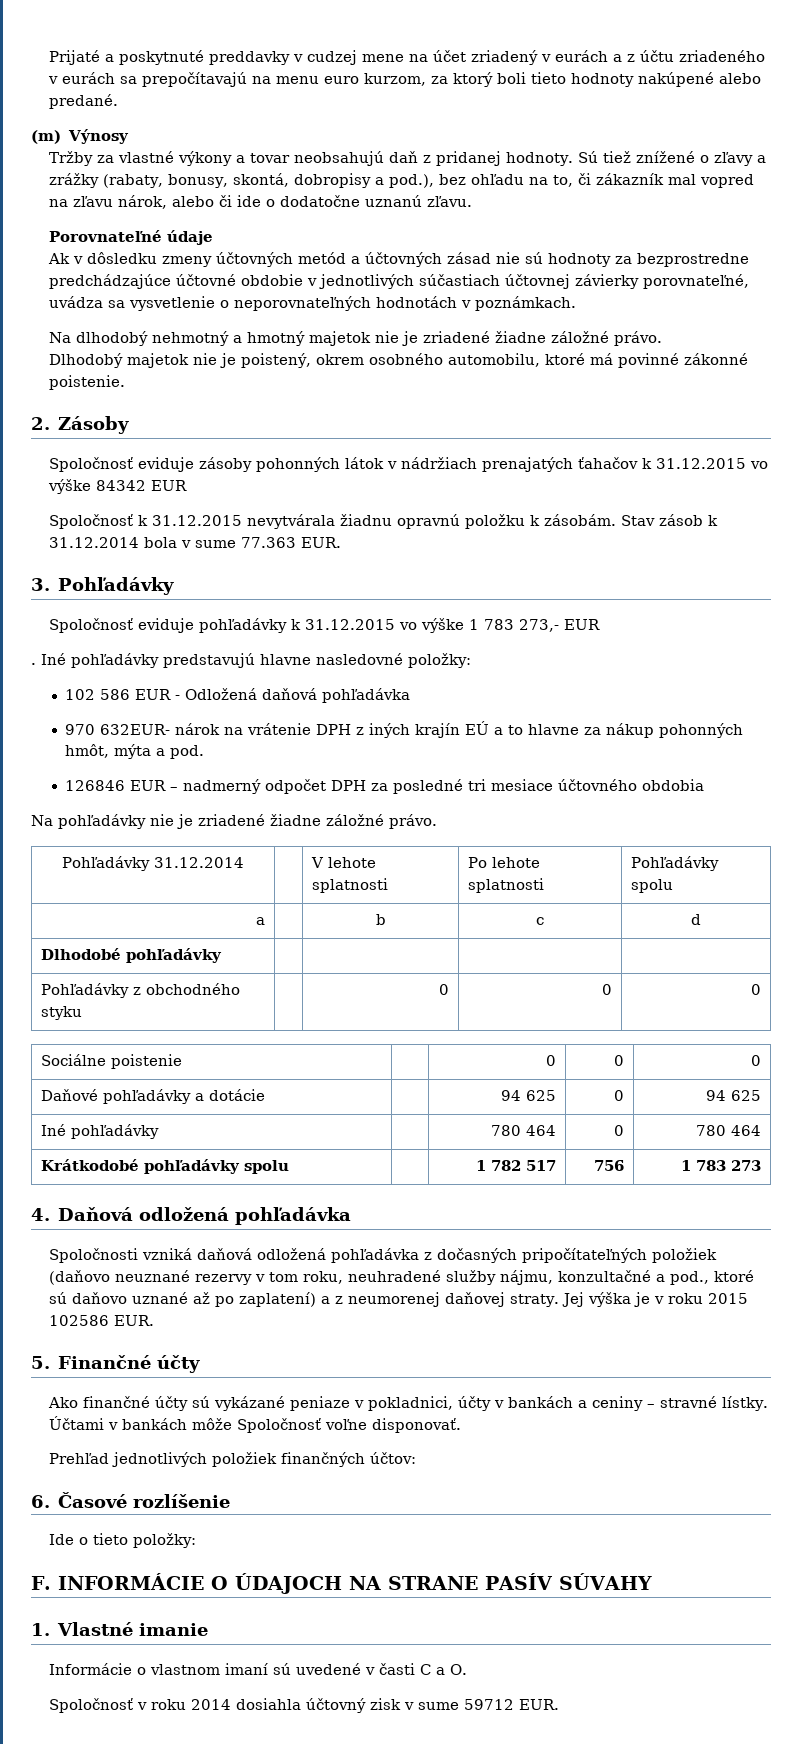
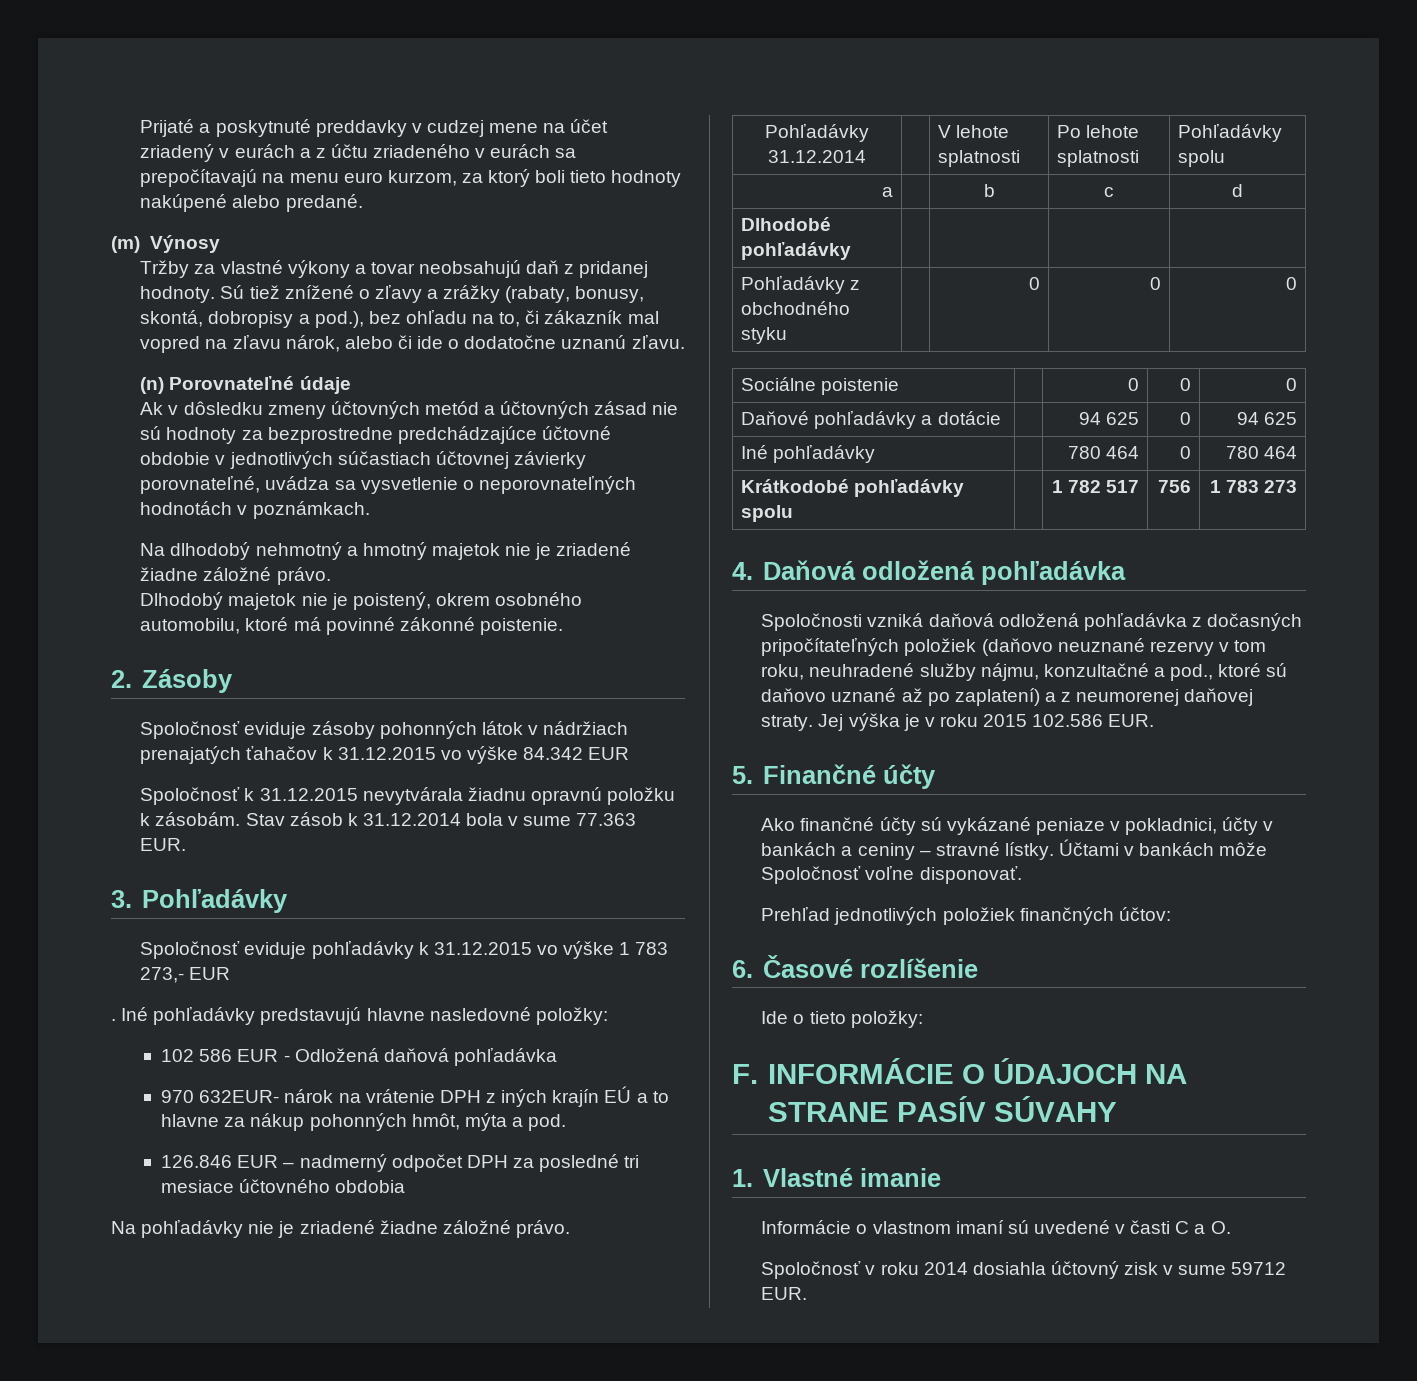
(472, 201) none -> [140,377,165,394] (n)
[95,480,146,491] 84342 -> [523,747,584,760] 84.342
[65,780,126,791] 126846 -> [161,1155,233,1168] 126.846
[48,1315,109,1326] 102586 -> [1032,714,1104,727] 102.586

